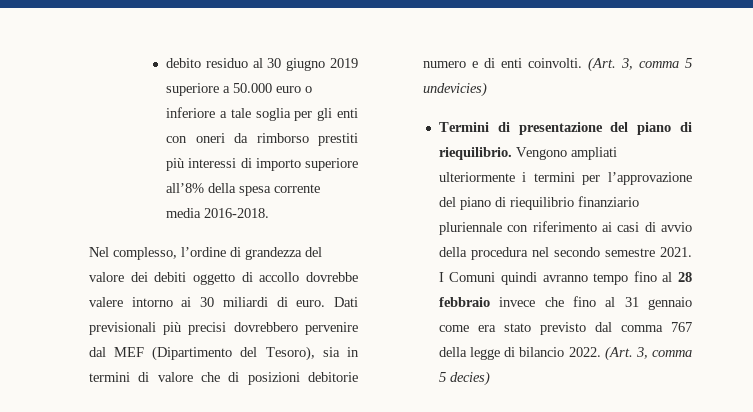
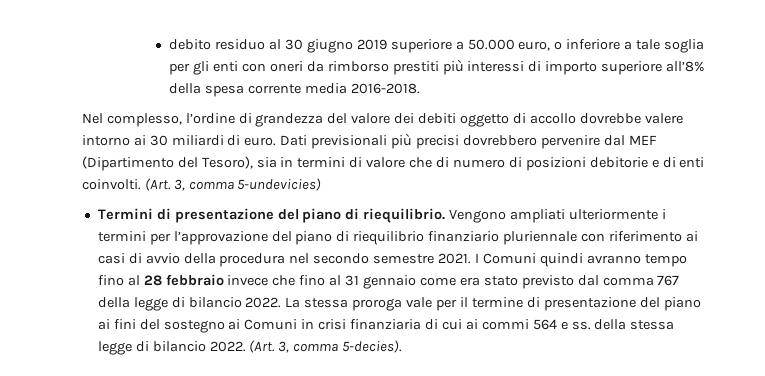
[276,86,302,93] euro -> [518,41,551,51] euro,
(240, 377) none -> [452,157,522,168] numero di
[422,61,466,68] numero -> (648, 162) none
[685,58,692,68] [422,82,487,97] 5 undevicies) -> [237,178,322,191] 5-undevicies)
[604,346,692,361] [438,371,490,386] (Art. 3, comma 5 decies) -> [285,297,701,311] [97,319,675,333] [97,340,403,355] La stessa proroga vale per il termine di presentazione del piano ai fini del sostegno ai Comuni in crisi finanziaria di cui ai commi 564 e ss. della stessa legge di bilancio 2022. (Art. 3, comma 5-decies).

